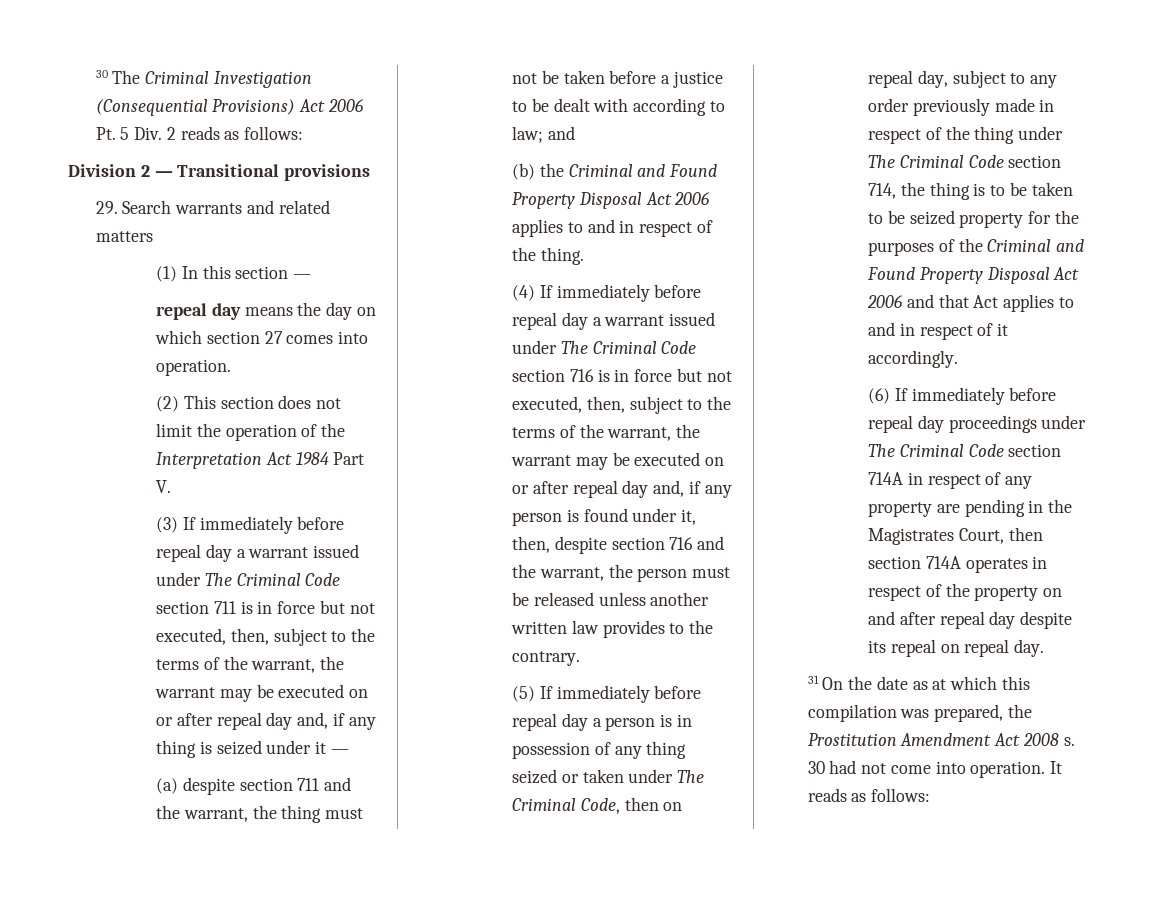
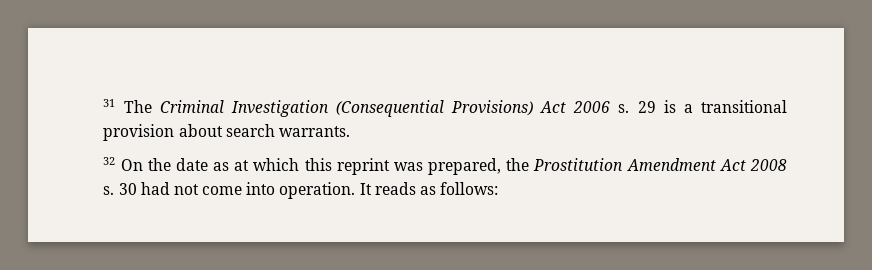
[95,70,108,78] 30 -> [103,99,116,107] 31
[95,126,303,140] [68,164,370,181] [95,200,330,214] [95,231,153,242] [156,265,312,282] [156,302,376,320] [155,330,369,344] [156,359,232,376] [156,395,342,412] [156,423,346,441] [156,452,365,469] [156,480,172,493] [156,516,345,534] [156,544,360,562] [156,572,341,586] [156,600,375,614] [156,628,376,646] [156,656,345,673] [155,684,369,702] [156,712,376,730] [156,740,349,758] [156,777,352,795] [156,805,364,823] [512,70,723,88] [512,98,725,116] [512,126,575,143] [512,163,718,180] [512,192,710,209] [512,219,713,237] [512,247,584,265] [512,284,702,302] [512,312,716,330] [512,340,697,354] [512,368,732,382] [512,396,732,414] [512,424,701,441] [511,452,725,470] [512,480,732,498] [512,508,697,526] [512,536,725,554] [512,564,731,582] [512,592,710,606] [511,620,714,638] [512,651,581,666] [512,685,702,703] [512,713,692,731] [512,741,687,759] [512,769,705,784] [512,797,683,814] [868,70,1058,88] [868,98,1055,116] [868,126,1064,144] [868,155,1062,168] [868,182,1073,200] [868,210,1079,228] [868,238,1085,256] [867,267,1080,284] [867,294,1074,312] [868,322,1009,340] [868,350,959,368] [868,387,1057,405] [868,415,1087,433] [868,444,1062,457] [868,472,1033,489] [868,499,1073,517] [868,527,1043,545] [868,556,1048,573] [868,583,1063,601] [868,611,1073,629] [868,639,1045,657] [807,675,819,684] Pt. 5 Div. 2 reads as follows: // Division 2 — Transitional provisions // 29. Search warrants and related matters // (1) In this section — // repeal day means the day on which section 27 comes into operation. // (2) This section does not limit the operation of the Interpretation Act 1984 Part V. // (3) If immediately before repeal day a warrant issued under The Criminal Code section 711 is in force but not executed, then, subject to the terms of the warrant, the warrant may be executed on or after repeal day and, if any thing is seized under it — // (a) despite section 711 and the warrant, the thing must not be taken before a justice to be dealt with according to law; and // (b) the Criminal and Found Property Disposal Act 2006 applies to and in respect of the thing. // (4) If immediately before repeal day a warrant issued under The Criminal Code section 716 is in force but not executed, then, subject to the terms of the warrant, the warrant may be executed on or after repeal day and, if any person is found under it, then, despite section 716 and the warrant, the person must be released unless another written law provides to the contrary. // (5) If immediately before repeal day a person is in possession of any thing seized or taken under The Criminal Code, then on repeal day, subject to any order previously made in respect of the thing under The Criminal Code section 714, the thing is to be taken to be seized property for the purposes of the Criminal and Found Property Disposal Act 2006 and that Act applies to and in respect of it accordingly. // (6) If immediately before repeal day proceedings under The Criminal Code section 714A in respect of any property are pending in the Magistrates Court, then section 714A operates in respect of the property on and after repeal day despite its repeal on repeal day. // 31 -> [618,100,788,113] [103,124,350,141] [103,157,116,165] s. 29 is a transitional provision about search warrants. // 32
[807,704,897,722] compilation -> [336,158,390,175] reprint

